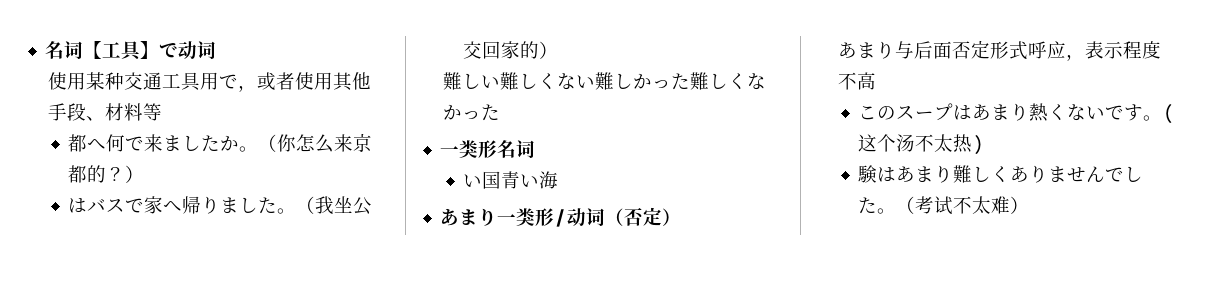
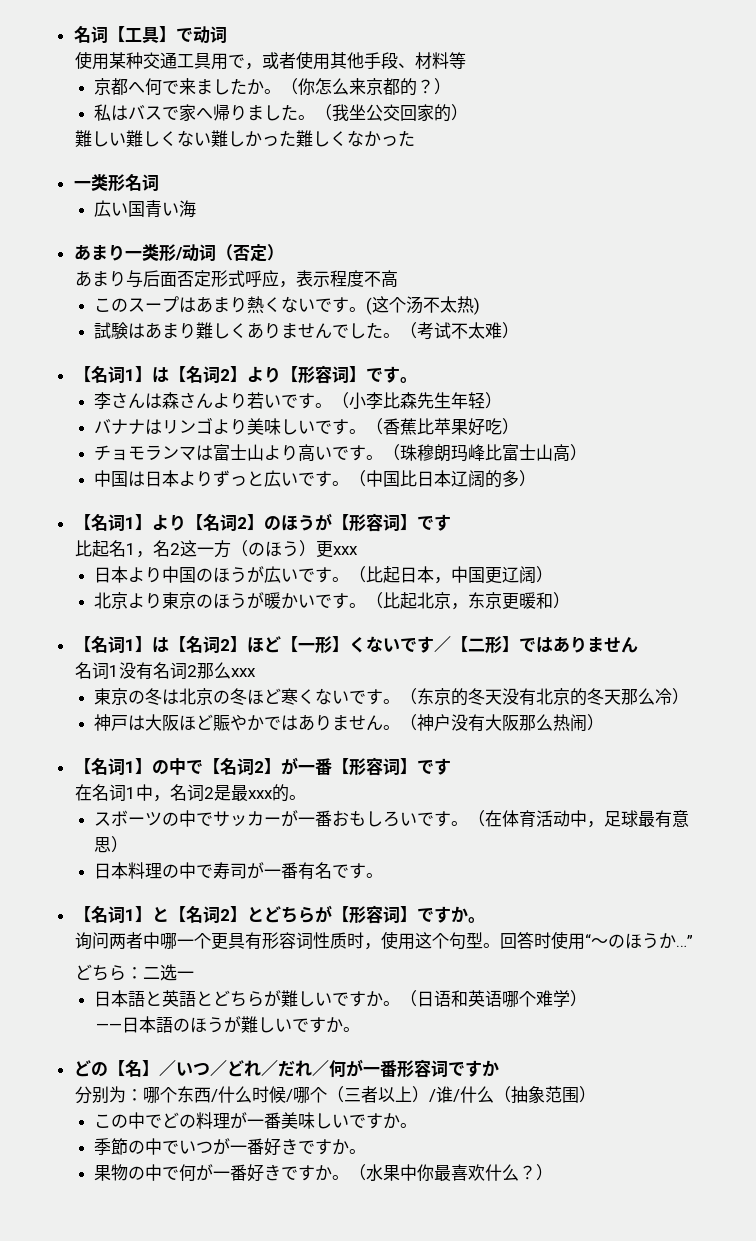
(163, 112) none -> [93,78,111,95] 京
(145, 174) none -> [93,104,111,121] 私
(536, 149) none -> [93,200,111,217] 広
(986, 145) none -> [93,322,111,339] 試
(1030, 205) none -> [73,365,417,384] [93,392,502,410] [93,417,519,436] [93,444,587,462] [93,470,536,488] [73,513,451,532] [75,540,359,558] [93,566,553,584] [93,592,570,610] [73,636,638,654] [75,662,257,680] [93,688,689,706] [93,714,604,732] [73,757,451,776] [75,784,307,802] [93,810,689,828] [93,836,128,853] [93,862,383,880] [73,905,485,924] [75,931,694,950] [75,964,195,981] [93,990,587,1008] [95,1016,360,1033] [73,1059,499,1078] [75,1086,597,1104] [93,1112,417,1129] [93,1138,366,1156] [93,1164,553,1182] // 【名词1】は【名词2】より【形容词】です。 // 李さんは森さんより若いです。（小李比森先生年轻） // バナナはリンゴより美味しいです。（香蕉比苹果好吃） // チョモランマは富士山より高いです。（珠穆朗玛峰比富士山高） // 中国は日本よりずっと広いです。（中国比日本辽阔的多） // 【名词1】より【名词2】のほうが【形容词】です // 比起名1，名2这一方（のほう）更xxx // 日本より中国のほうが広いです。（比起日本，中国更辽阔） // 北京より東京のほうが暖かいです。（比起北京，东京更暖和） // 【名词1】は【名词2】ほど【一形】くないです／【二形】ではありません // 名词1没有名词2那么xxx // 東京の冬は北京の冬ほど寒くないです。（东京的冬天没有北京的冬天那么冷） // 神戸は大阪ほど賑やかではありません。（神户没有大阪那么热闹） // 【名词1】の中で【名词2】が一番【形容词】です // 在名词1中，名词2是最xxx的。 // スボーツの中でサッカーが一番おもしろいです。（在体育活动中，足球最有意思） // 日本料理の中で寿司が一番有名です。 // 【名词1】と【名词2】とどちらが【形容词】ですか。 // 询问两者中哪一个更具有形容词性质时，使用这个句型。回答时使用“〜のほうか…” // どちら：二选一 // 日本語と英語とどちらが難しいですか。（日语和英语哪个难学） // ——日本語のほうが難しいですか。 // どの【名】／いつ／どれ／だれ／何が一番形容词ですか // 分别为：哪个东西/什么时候/哪个（三者以上）/谁/什么（抽象范围） // この中でどの料理が一番美味しいですか。 // 季節の中でいつが一番好きですか。 // 果物の中で何が一番好きですか。（水果中你最喜欢什么？）

